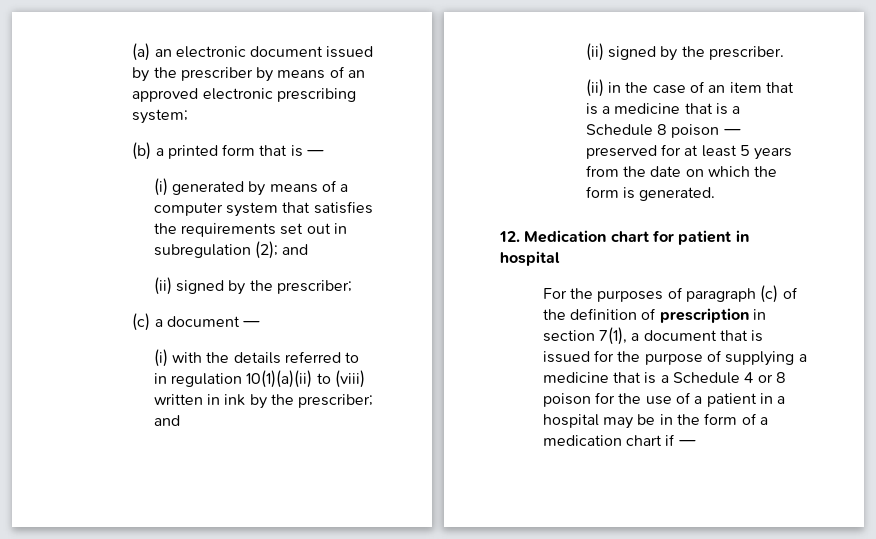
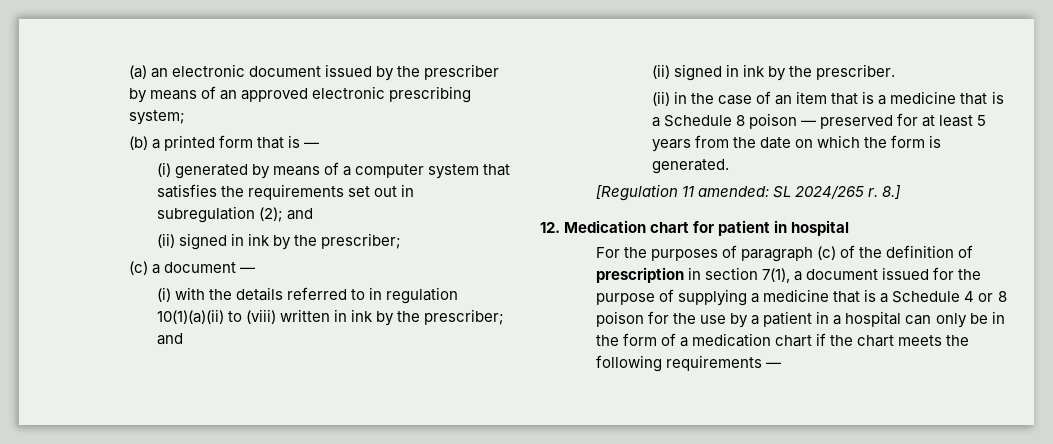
(224, 287) none -> [231,233,271,246] in ink
(656, 53) none -> [726,64,766,77] in ink
(716, 194) none -> [595,184,902,201] // [Regulation 11 amended: SL 2024/265 r. 8.]
[720,330,764,342] that is -> (879, 274) none
[676,392,692,404] of -> [730,313,749,328] by
[603,417,634,429] may -> [905,313,967,328] can only
(676, 440) none -> [830,335,970,347] [595,355,763,372] the chart meets the following requirements

